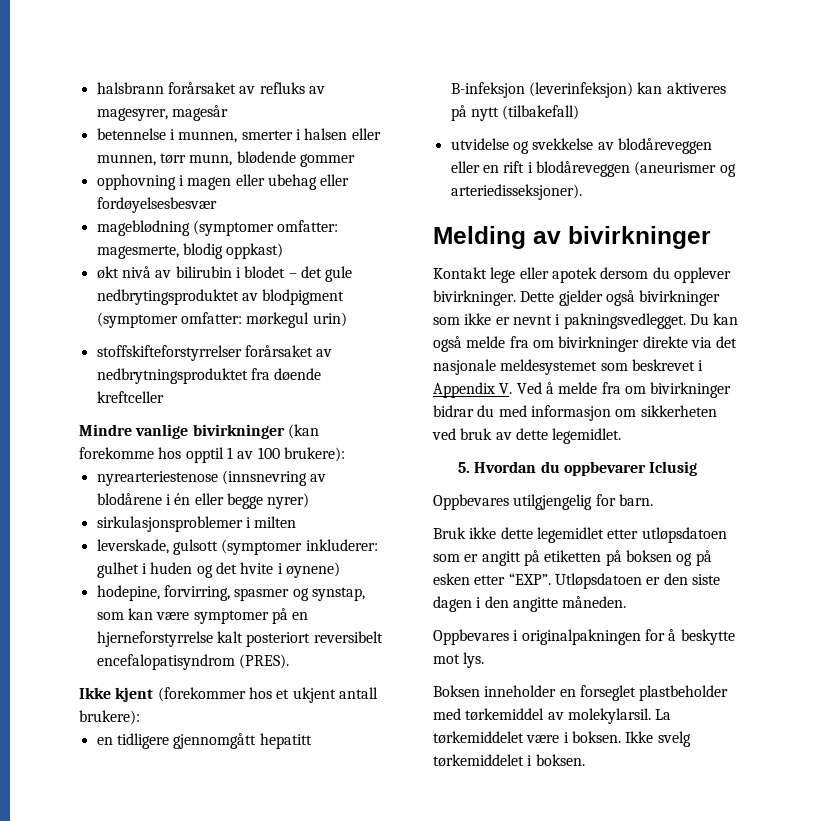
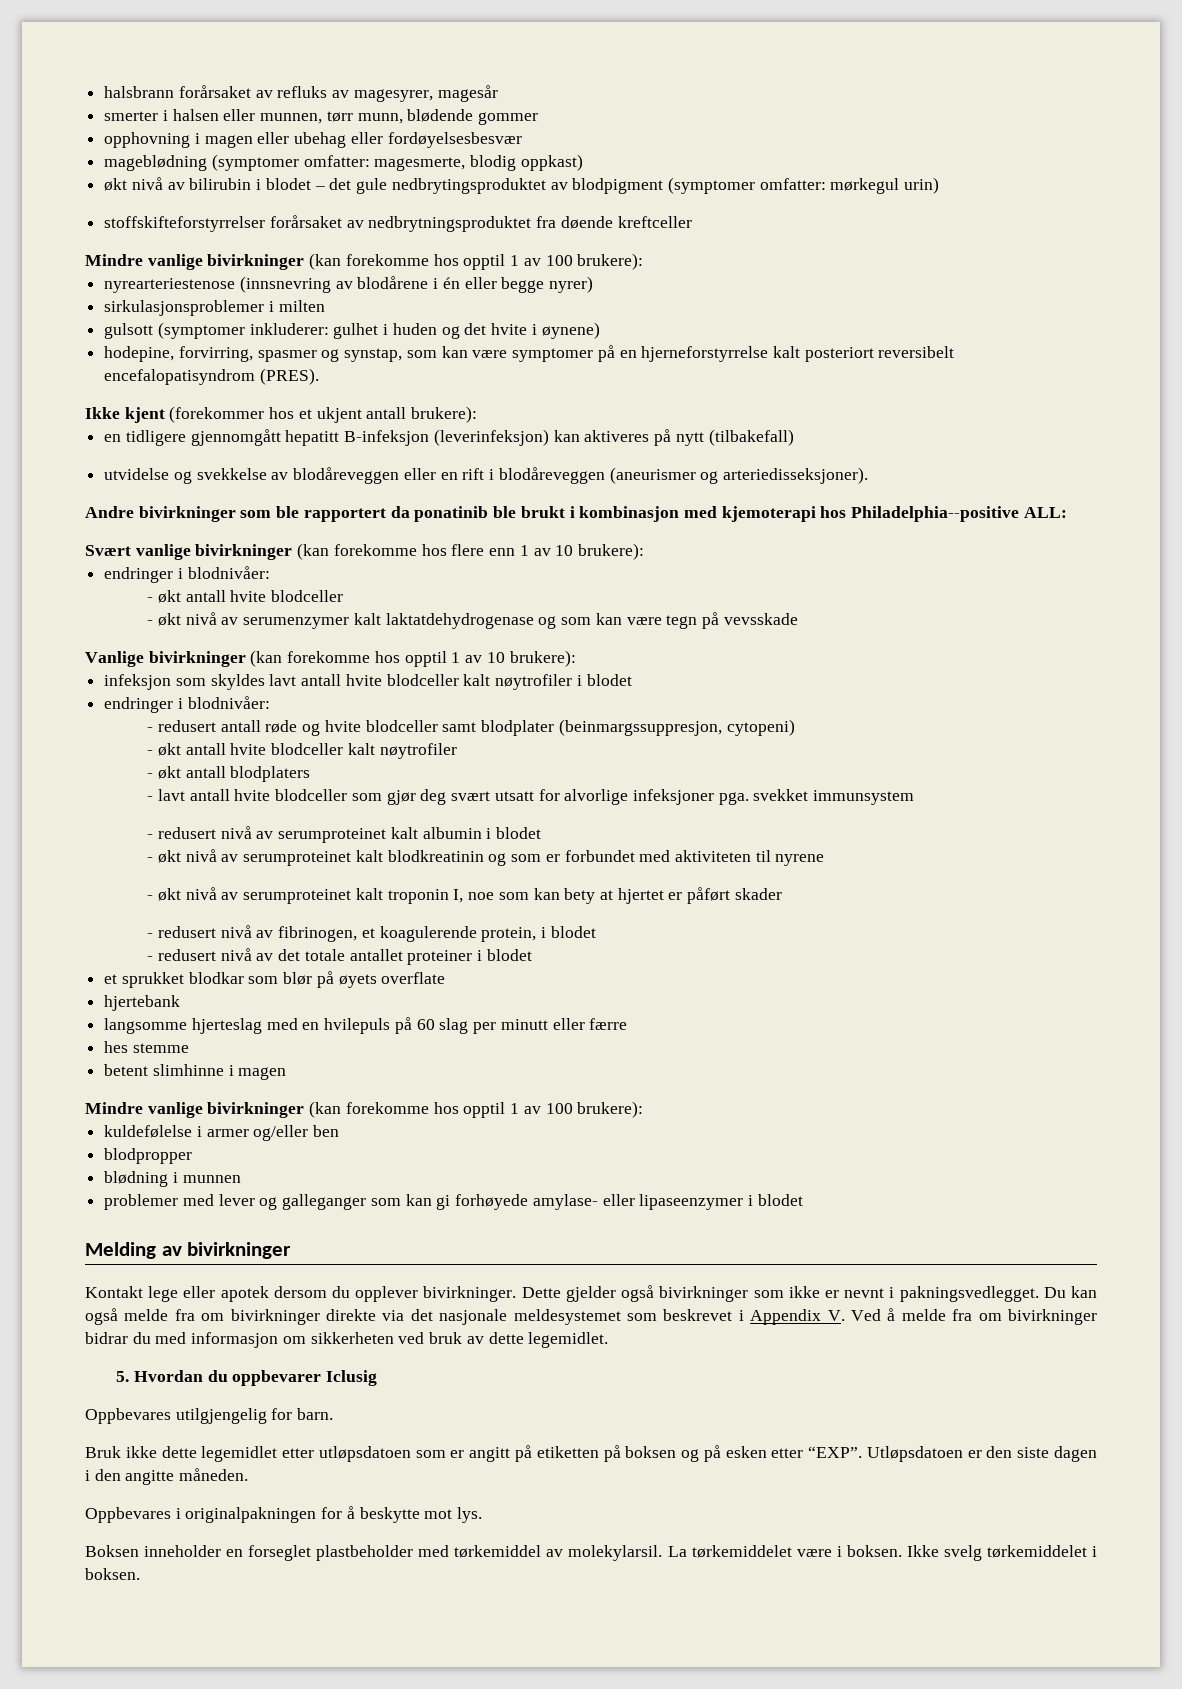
[96,128,238,143] betennelse i munnen, -> (498, 93) none
[96,539,169,554] leverskade, -> (325, 306) none
(582, 192) none -> [85,506,1067,522] [85,543,644,560] [104,566,270,583] [147,590,344,603] [147,612,798,629] [85,650,576,667] [104,674,632,690] [104,696,270,713] [147,719,795,736] [147,743,457,759] [147,766,311,782] [147,789,915,805] [147,826,542,843] [147,849,825,866] [147,887,782,904] [147,925,596,942] [147,948,532,965] [104,971,446,988] [104,995,181,1011] [104,1017,628,1034] [104,1041,189,1053] [104,1064,287,1080] [85,1101,644,1118] [104,1125,340,1141] [104,1148,193,1164] [104,1171,241,1187] [104,1194,803,1210] // Andre bivirkninger som ble rapportert da ponatinib ble brukt i kombinasjon med kjemoterapi hos Philadelphia--positive ALL: // Svært vanlige bivirkninger (kan forekomme hos flere enn 1 av 10 brukere): // endringer i blodnivåer: // - økt antall hvite blodceller // - økt nivå av serumenzymer kalt laktatdehydrogenase og som kan være tegn på vevsskade // Vanlige bivirkninger (kan forekomme hos opptil 1 av 10 brukere): // infeksjon som skyldes lavt antall hvite blodceller kalt nøytrofiler i blodet // endringer i blodnivåer: // - redusert antall røde og hvite blodceller samt blodplater (beinmargssuppresjon, cytopeni) // - økt antall hvite blodceller kalt nøytrofiler // - økt antall blodplaters // - lavt antall hvite blodceller som gjør deg svært utsatt for alvorlige infeksjoner pga. svekket immunsystem // - redusert nivå av serumproteinet kalt albumin i blodet // - økt nivå av serumproteinet kalt blodkreatinin og som er forbundet med aktiviteten til nyrene // - økt nivå av serumproteinet kalt troponin I, noe som kan bety at hjertet er påført skader // - redusert nivå av fibrinogen, et koagulerende protein, i blodet // - redusert nivå av det totale antallet proteiner i blodet // et sprukket blodkar som blør på øyets overflate // hjertebank // langsomme hjerteslag med en hvilepuls på 60 slag per minutt eller færre // hes stemme // betent slimhinne i magen // Mindre vanlige bivirkninger (kan forekomme hos opptil 1 av 100 brukere): // kuldefølelse i armer og/eller ben // blodpropper // blødning i munnen // problemer med lever og galleganger som kan gi forhøyede amylase- eller lipaseenzymer i blodet

